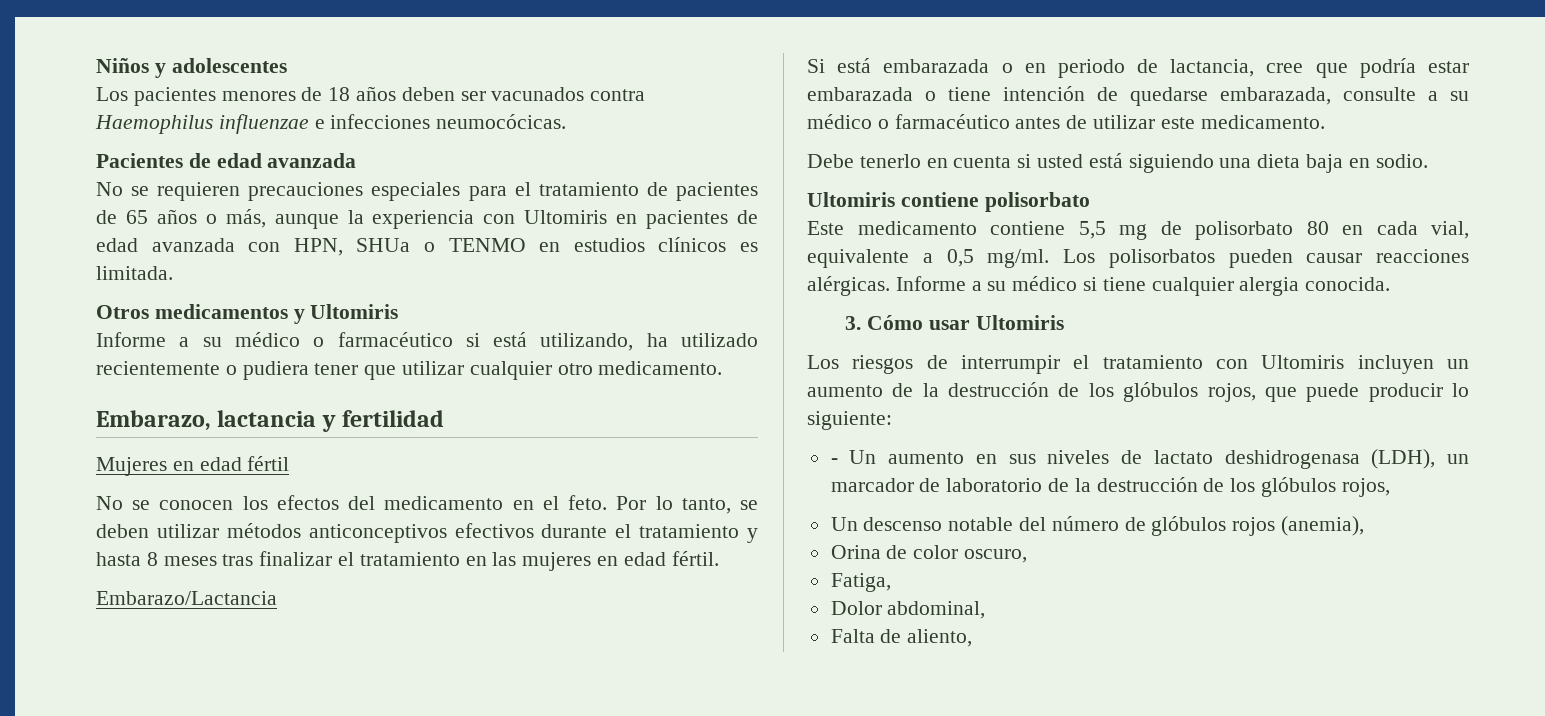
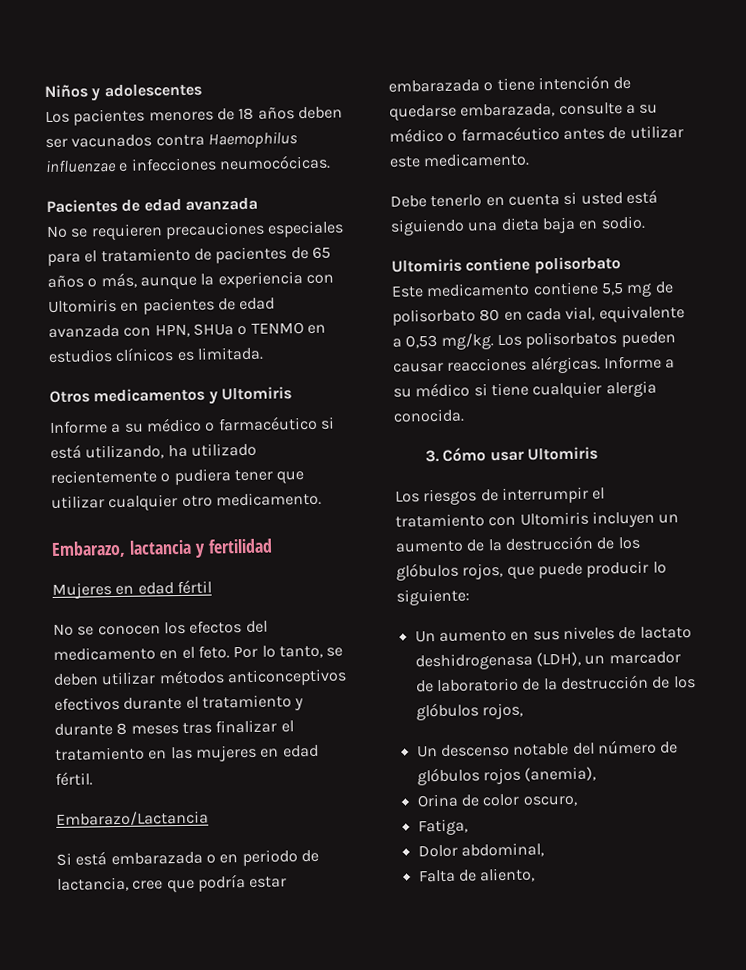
[96,552,141,566] hasta -> [54,723,113,736] durante
[946,249,1050,268] 0,5 mg/ml. -> [405,333,494,350] 0,53 mg/kg.
[830,458,838,464] - -> (470, 597) none

